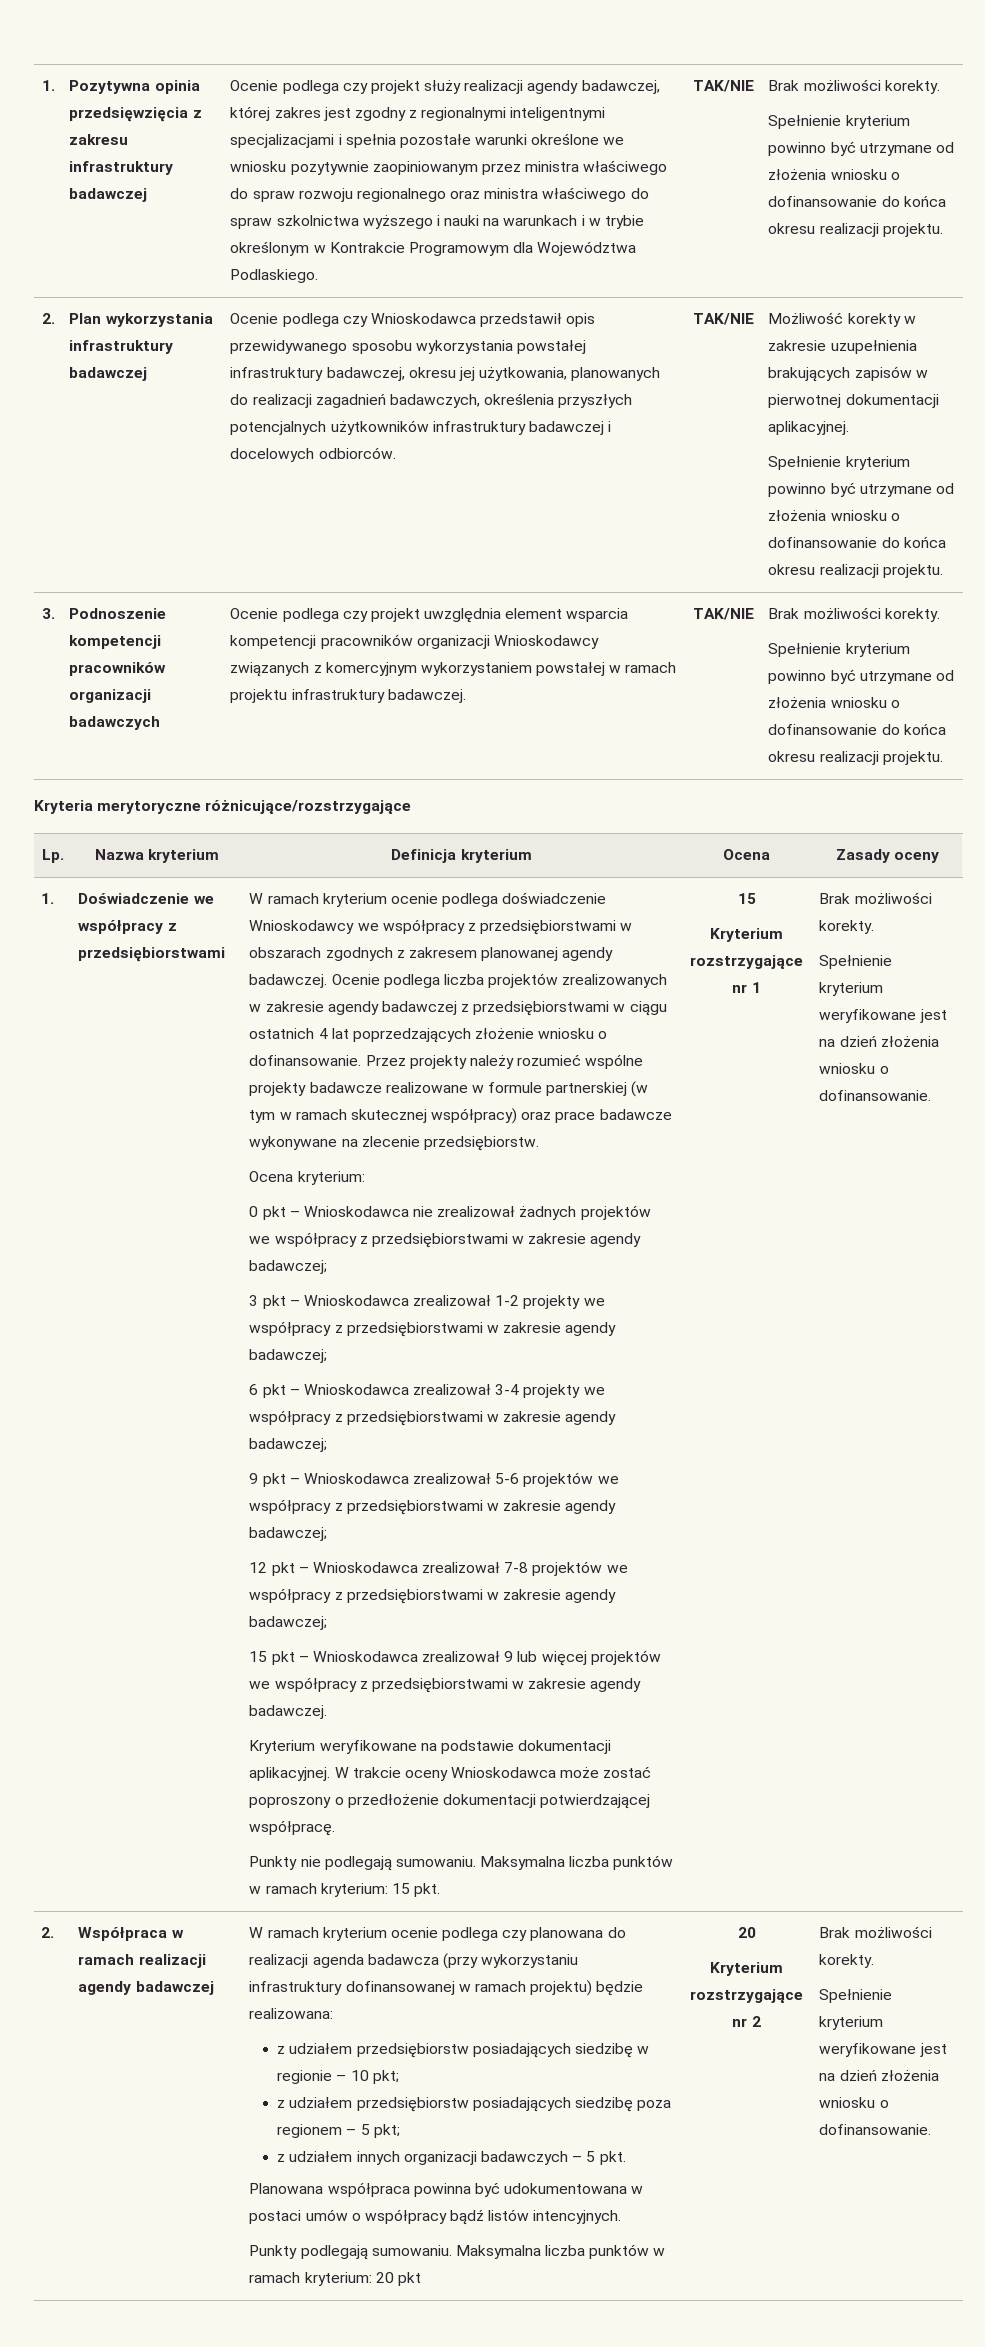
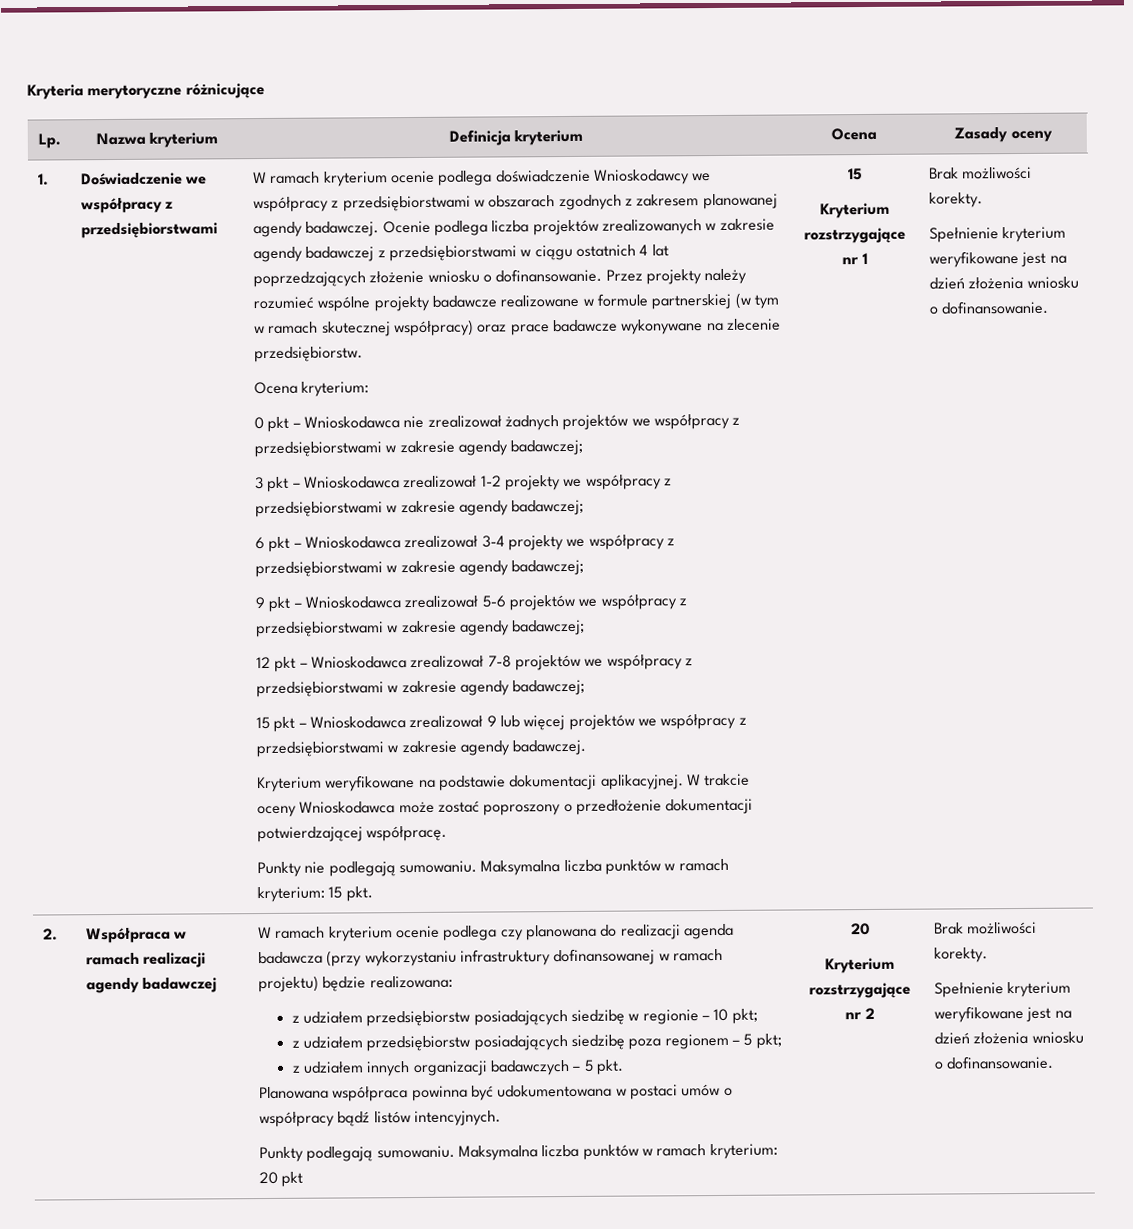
[42,80,55,91] [69,80,200,94] [69,107,202,122] [69,134,129,145] [69,161,174,175] [69,188,148,202] [230,80,660,94] [230,106,606,121] [230,133,625,148] [230,160,668,175] [230,187,649,202] [230,215,645,229] [230,241,637,256] [230,269,319,283] [692,80,754,92] [768,79,940,94] [768,115,910,129] [768,141,954,156] [768,169,900,180] [768,196,946,207] [768,223,943,237] [42,313,55,324] [69,313,213,327] [69,340,174,354] [69,367,148,381] [230,313,596,327] [230,340,586,354] [230,367,661,381] [230,393,633,408] [230,420,612,435] [230,447,396,462] [692,313,754,325] [768,312,916,327] [768,340,917,354] [768,366,928,382] [768,394,939,408] [768,421,850,435] [768,456,910,470] [768,482,954,497] [768,510,900,521] [768,537,946,548] [768,564,943,578] [42,608,55,619] [69,608,167,619] [69,635,162,649] [69,662,167,676] [69,689,152,703] [69,716,161,730] [230,608,629,623] [230,634,599,649] [230,662,677,677] [230,689,466,703] [692,608,754,620] [768,607,940,622] [768,643,910,657] [768,669,954,684] [768,697,900,708] [768,724,946,735] [768,751,943,765] 1. | Pozytywna opinia przedsięwzięcia z zakresu infrastruktury badawczej | Ocenie podlega czy projekt służy realizacji agendy badawczej, której zakres jest zgodny z regionalnymi inteligentnymi specjalizacjami i spełnia pozostałe warunki określone we wniosku pozytywnie zaopiniowanym przez ministra właściwego do spraw rozwoju regionalnego oraz ministra właściwego do spraw szkolnictwa wyższego i nauki na warunkach i w trybie określonym w Kontrakcie Programowym dla Województwa Podlaskiego. | TAK/NIE | Brak możliwości korekty. // Spełnienie kryterium powinno być utrzymane od złożenia wniosku o dofinansowanie do końca okresu realizacji projektu. // 2. | Plan wykorzystania infrastruktury badawczej | Ocenie podlega czy Wnioskodawca przedstawił opis przewidywanego sposobu wykorzystania powstałej infrastruktury badawczej, okresu jej użytkowania, planowanych do realizacji zagadnień badawczych, określenia przyszłych potencjalnych użytkowników infrastruktury badawczej i docelowych odbiorców. | TAK/NIE | Możliwość korekty w zakresie uzupełnienia brakujących zapisów w pierwotnej dokumentacji aplikacyjnej. // Spełnienie kryterium powinno być utrzymane od złożenia wniosku o dofinansowanie do końca okresu realizacji projektu. // 3. | Podnoszenie kompetencji pracowników organizacji badawczych | Ocenie podlega czy projekt uwzględnia element wsparcia kompetencji pracowników organizacji Wnioskodawcy związanych z komercyjnym wykorzystaniem powstałej w ramach projektu infrastruktury badawczej. | TAK/NIE | Brak możliwości korekty. // Spełnienie kryterium powinno być utrzymane od złożenia wniosku o dofinansowanie do końca okresu realizacji projektu. // -> (27, 92) none
[205,800,412,814] różnicujące/rozstrzygające -> [185,82,265,99] różnicujące

